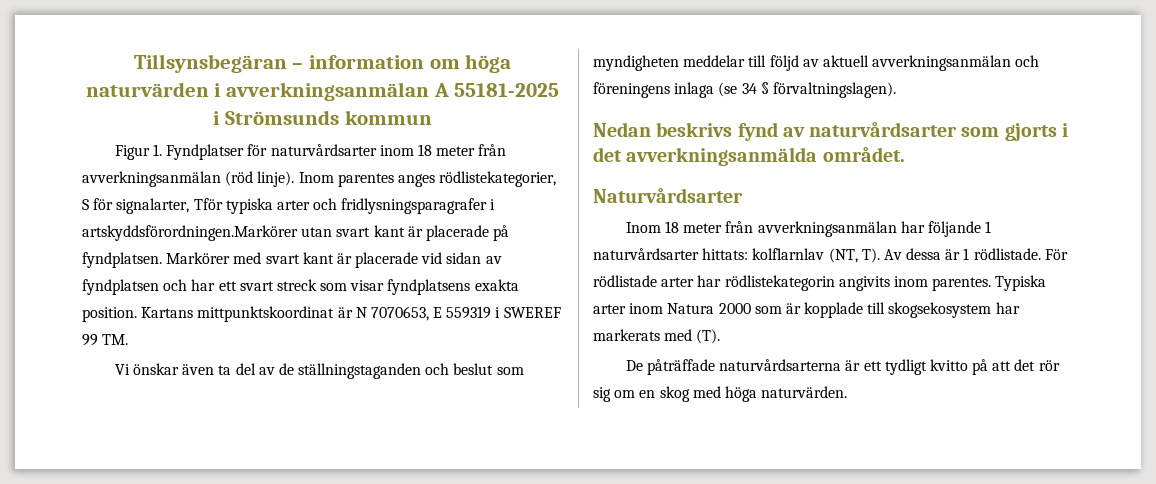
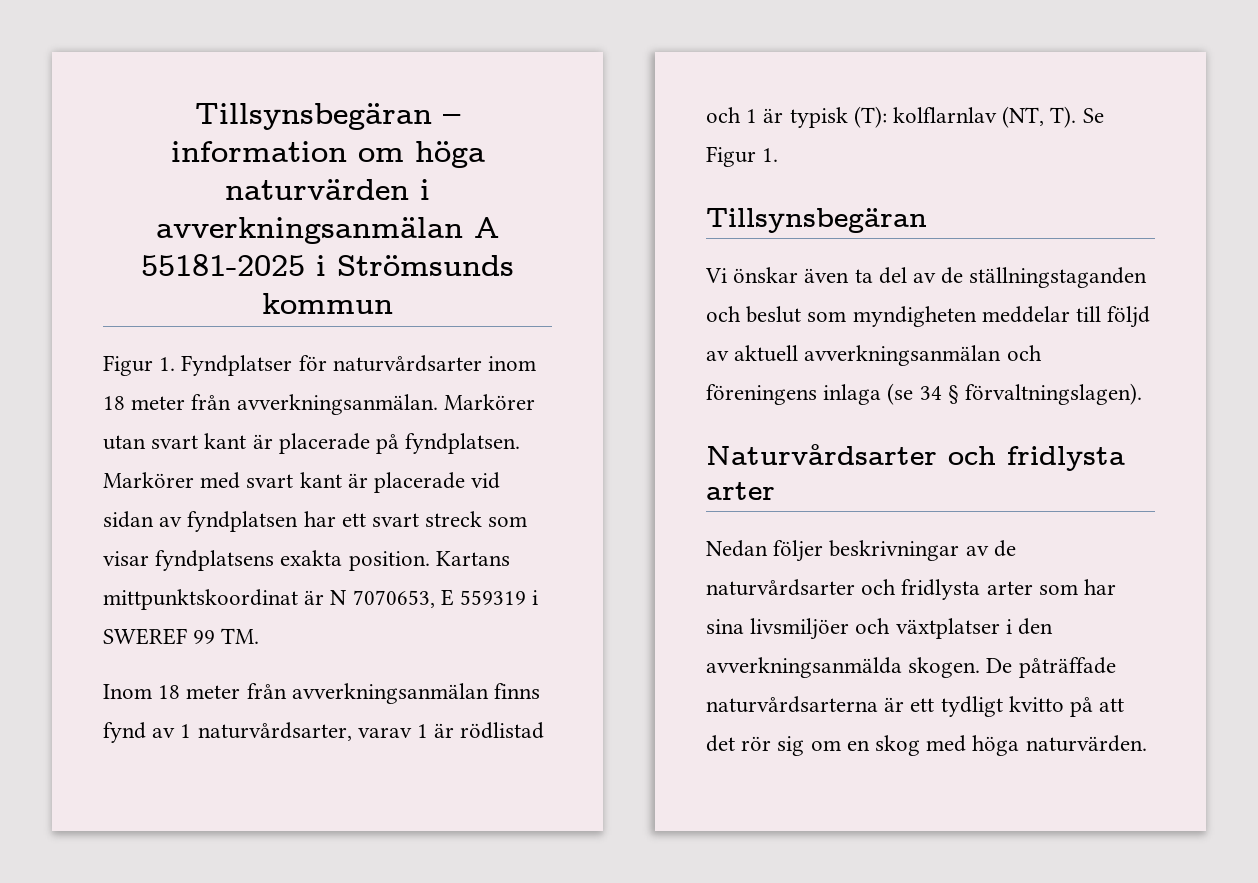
[82,171,557,187] [82,198,496,214] [82,225,298,241] avverkningsanmälan (röd linje). Inom parentes anges rödlistekategorier, S för signalarter, Tför typiska arter och fridlysningsparagrafer i artskyddsförordningen.Markörer -> [236,394,535,415] avverkningsanmälan. Markörer
[163,279,188,291] och -> (299, 521) none
(129, 339) none -> [103,683,541,704] [103,722,545,743] [706,106,1104,128] [706,146,779,167] [706,208,927,233] // Inom 18 meter från avverkningsanmälan finns fynd av 1 naturvårdsarter, varav 1 är rödlistad och 1 är typisk (T): kolflarnlav (NT, T). Se Figur 1. // Tillsynsbegäran
[593,122,1068,141] [593,147,905,166] [593,188,743,203] [625,221,992,237] [593,248,1068,263] [593,275,1047,291] [593,302,1020,318] [593,329,721,344] Nedan beskrivs fynd av naturvårdsarter som gjorts i det avverkningsanmälda området. // Naturvårdsarter // Inom 18 meter från avverkningsanmälan har följande 1 naturvårdsarter hittats: kolflarnlav (NT, T). Av dessa är 1 rödlistade. För rödlistade arter har rödlistekategorin angivits inom parentes. Typiska arter inom Natura 2000 som är kopplade till skogsekosystem har markerats med (T). // -> [706,444,1125,471] [706,482,775,500] [706,540,1016,562] [706,579,1117,600] [706,618,1054,640] [706,657,981,678] Naturvårdsarter och fridlysta arter // Nedan följer beskrivningar av de naturvårdsarter och fridlysta arter som har sina livsmiljöer och växtplatser i den avverkningsanmälda skogen.

